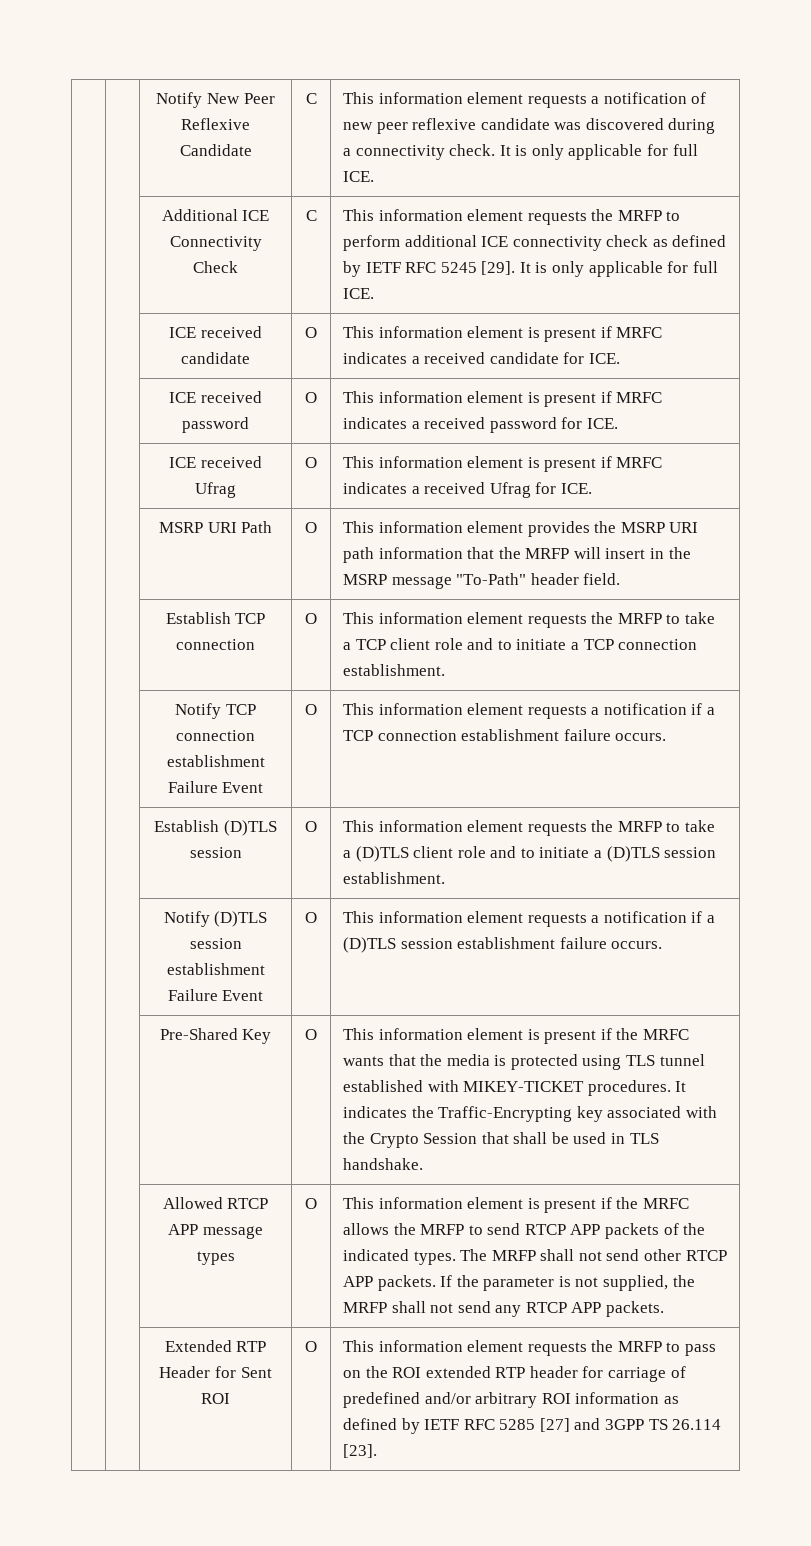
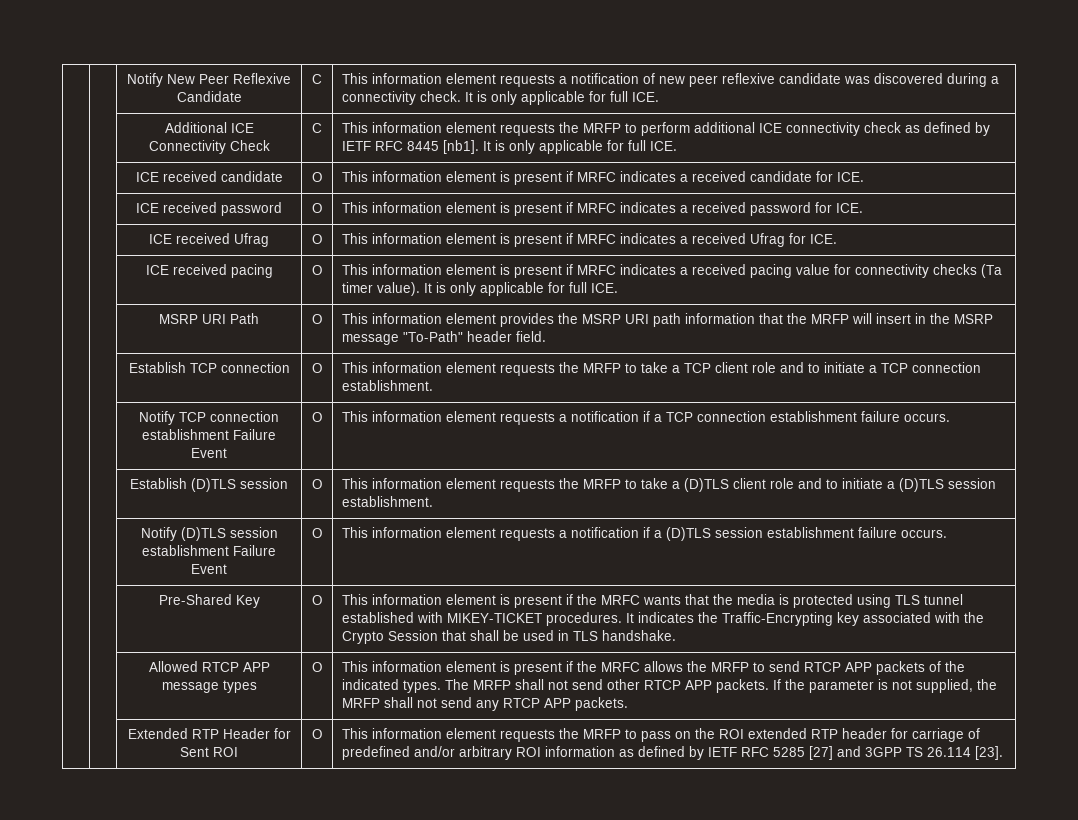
[440,261,516,275] 5245 [29]. -> [406,140,479,154] 8445 [nb1].
(592, 488) none -> [145,264,273,278] [311,265,323,275] [341,264,1002,278] [341,282,618,296] // | | ICE received pacing | O | This information element is present if MRFC indicates a received pacing value for connectivity checks (Ta timer value). It is only applicable for full ICE.

